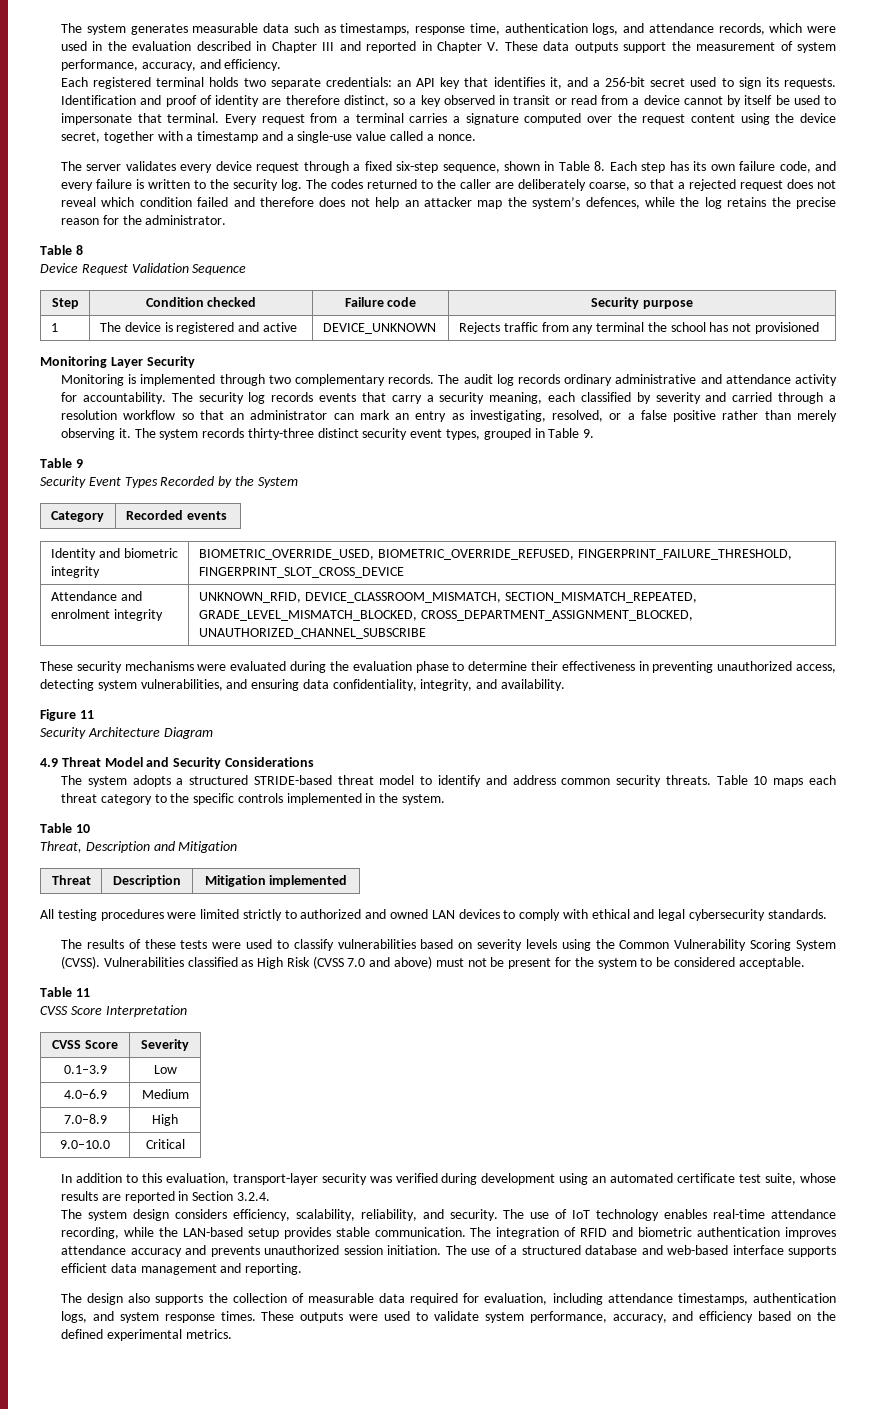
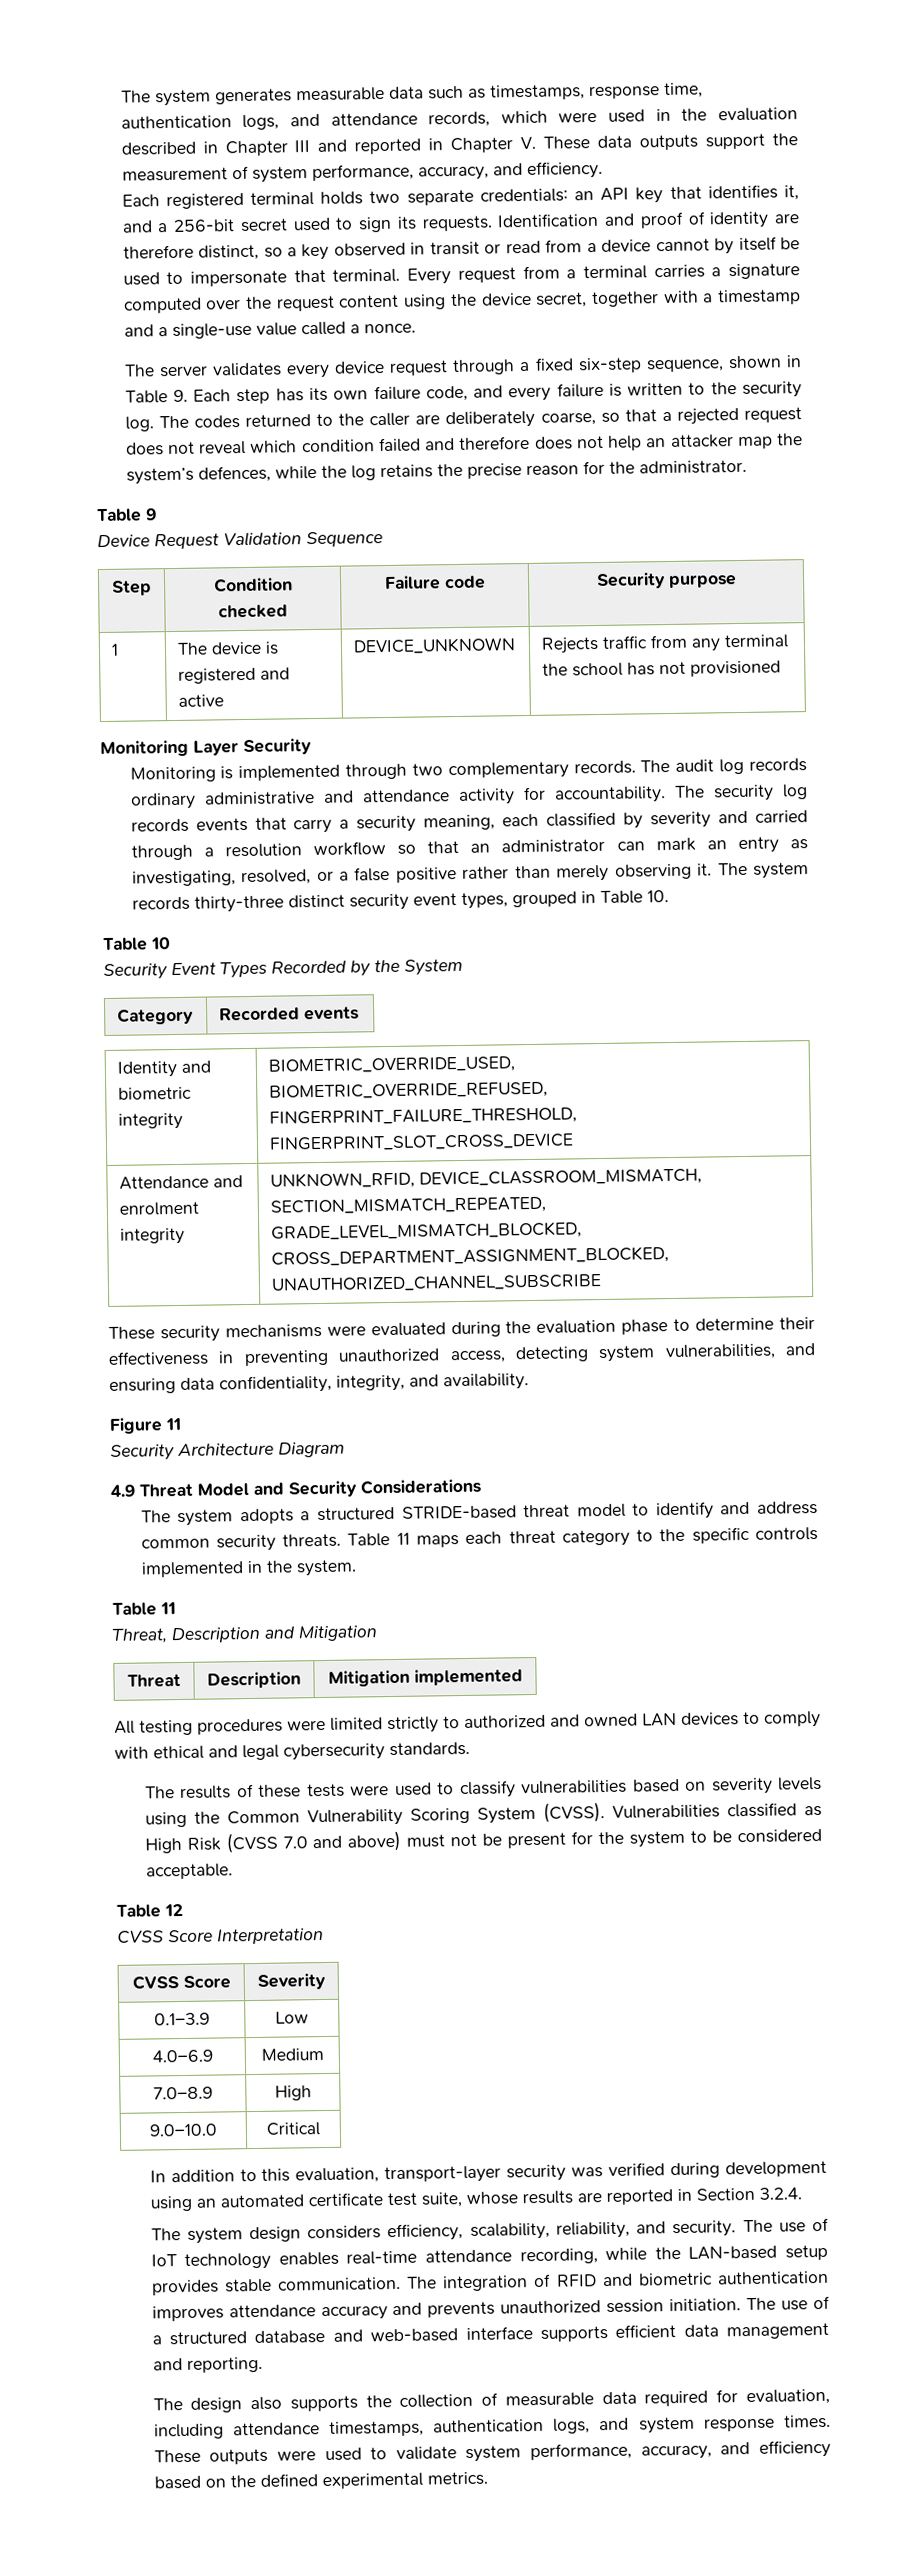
[594,161,606,171] 8. -> [172,389,188,402] 9.
[75,245,83,255] 8 -> [145,508,157,521] 9
[583,429,595,438] [40,458,83,468] 9. // Table 9 -> [646,890,669,903] [103,937,171,952] 10. // Table 10
[753,776,768,785] 10 -> [396,1532,410,1545] 11
[75,824,90,833] 10 -> [160,1602,176,1615] 11
[75,988,90,997] 11 -> [164,1903,183,1917] 12

